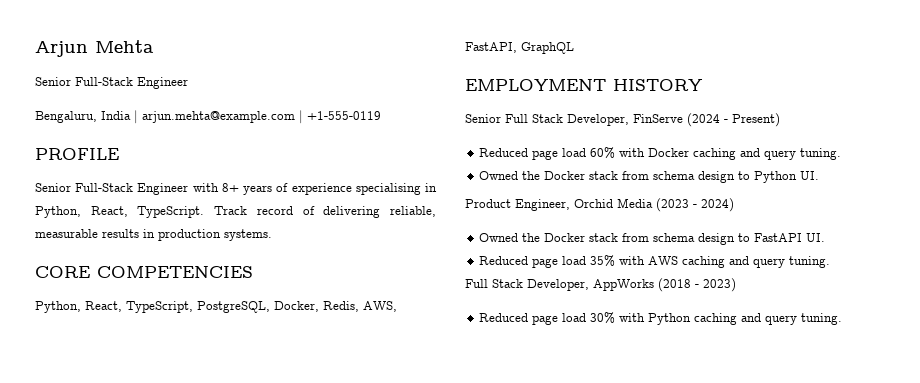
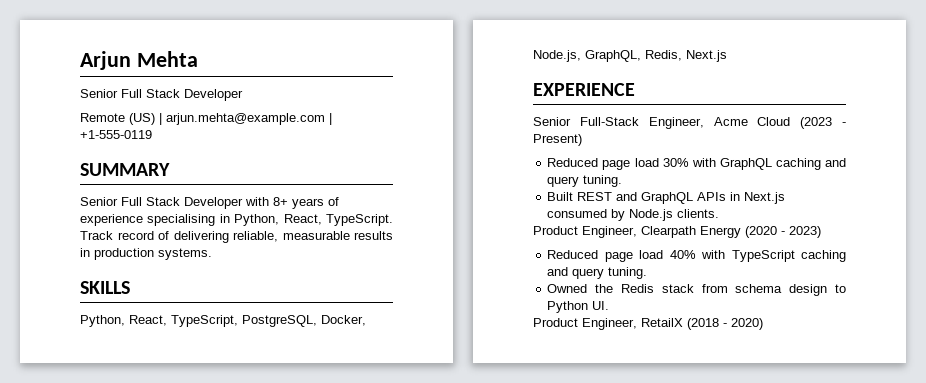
[75,77,188,89] [35,111,131,123] Full-Stack Engineer // Bengaluru, India -> [121,89,243,101] [80,113,155,125] Full Stack Developer // Remote (US)
[35,148,119,160] [35,183,189,195] PROFILE // Senior Full-Stack Engineer -> [80,163,170,176] [80,197,243,209] SUMMARY // Senior Full Stack Developer
[35,266,253,278] CORE COMPETENCIES -> [80,281,130,294] SKILLS
[323,301,397,312] [465,42,574,54] [465,79,703,91] [465,113,720,127] Redis, AWS, FastAPI, GraphQL // EMPLOYMENT HISTORY // Senior Full Stack Developer, FinServe (2024 -> [533,50,727,62] [533,83,635,96] [533,117,833,129] Node.js, GraphQL, Redis, Next.js // EXPERIENCE // Senior Full-Stack Engineer, Acme Cloud (2023
[590,147,690,159] 60% with Docker -> [662,158,846,170] [547,175,623,187] [547,192,786,204] [547,209,720,221] [533,226,821,238] [547,250,795,262] 30% with GraphQL caching and query tuning. // Built REST and GraphQL APIs in Next.js consumed by Node.js clients. // Product Engineer, Clearpath Energy (2020 - 2023) // Reduced page load 40% with TypeScript
[544,171,586,180] Docker -> [620,284,654,293] Redis
[574,198,734,212] [479,233,826,245] [479,255,831,268] [465,278,736,292] [479,312,843,325] Orchid Media (2023 - 2024) // Owned the Docker stack from schema design to FastAPI UI. // Reduced page load 35% with AWS caching and query tuning. // Full Stack Developer, AppWorks (2018 - 2023) // Reduced page load 30% with Python caching and query tuning. -> [641,318,763,330] RetailX (2018 - 2020)

